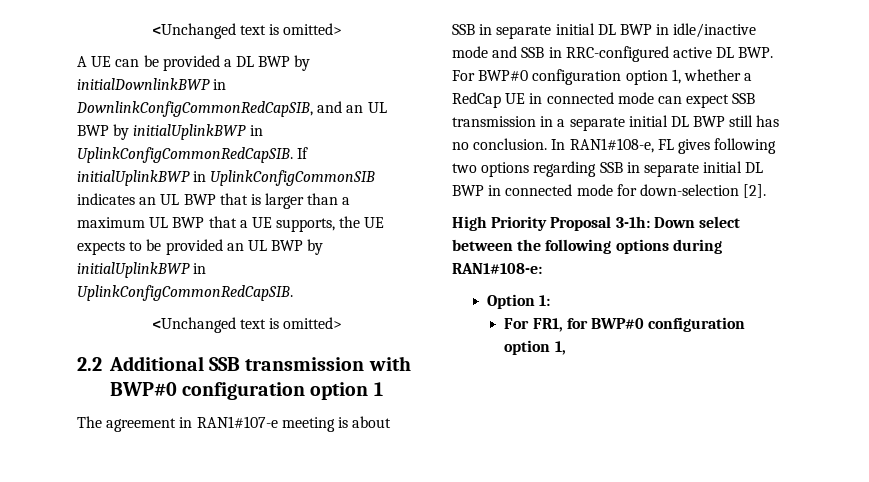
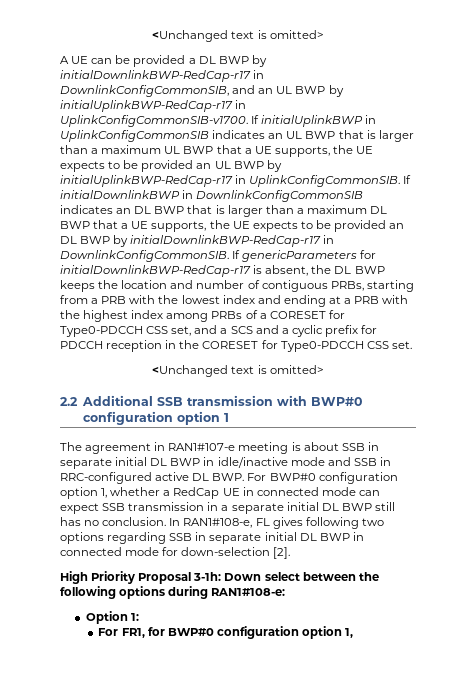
[77,78,227,90] [76,101,313,117] initialDownlinkBWP in DownlinkConfigCommonRedCapSIB, -> [60,70,265,82] [60,85,229,97] initialDownlinkBWP-RedCap-r17 in DownlinkConfigCommonSIB,
[133,124,263,140] [77,147,293,163] initialUplinkBWP in UplinkConfigCommonRedCapSIB. -> [60,100,247,112] [60,115,248,127] initialUplinkBWP-RedCap-r17 in UplinkConfigCommonSIB-v1700.
[77,262,207,278] [77,285,293,301] initialUplinkBWP in UplinkConfigCommonRedCapSIB. -> [60,175,412,187] [60,190,364,202] [60,205,388,217] [60,220,405,232] [60,235,335,247] [60,250,377,262] [60,265,385,277] [60,280,414,292] [60,295,409,307] [60,310,345,322] [60,325,378,337] [60,340,412,352] initialUplinkBWP-RedCap-r17 in UplinkConfigCommonSIB. If initialDownlinkBWP in DownlinkConfigCommonSIB indicates an DL BWP that is larger than a maximum DL BWP that a UE supports, the UE expects to be provided an DL BWP by initialDownlinkBWP-RedCap-r17 in DownlinkConfigCommonSIB. If genericParameters for initialDownlinkBWP-RedCap-r17 is absent, the DL BWP keeps the location and number of contiguous PRBs, starting from a PRB with the lowest index and ending at a PRB with the highest index among PRBs of a CORESET for Type0-PDCCH CSS set, and a SCS and a cyclic prefix for PDCCH reception in the CORESET for Type0-PDCCH CSS set.

